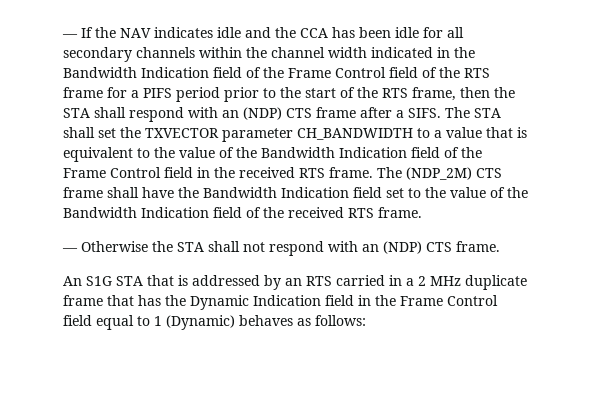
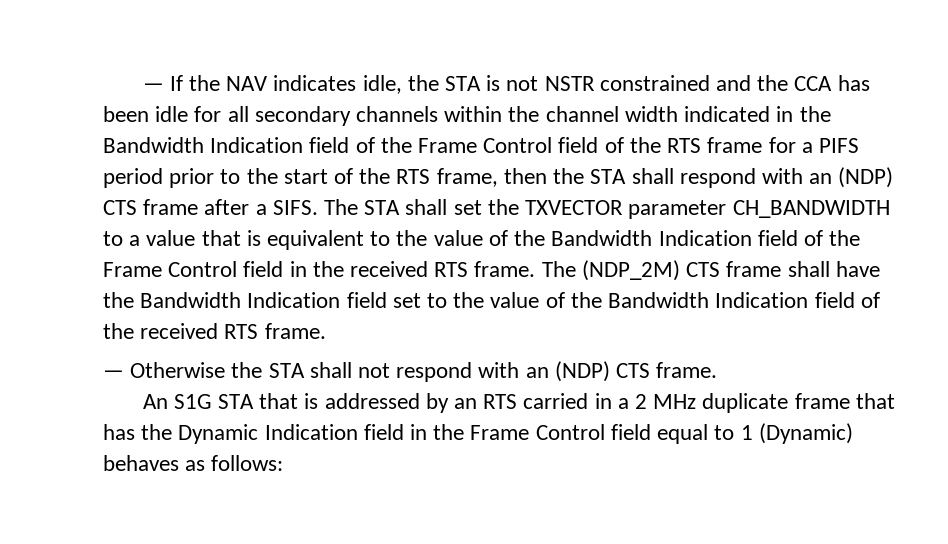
[217,27,241,38] idle -> [362,75,710,94] idle, the STA is not NSTR constrained

